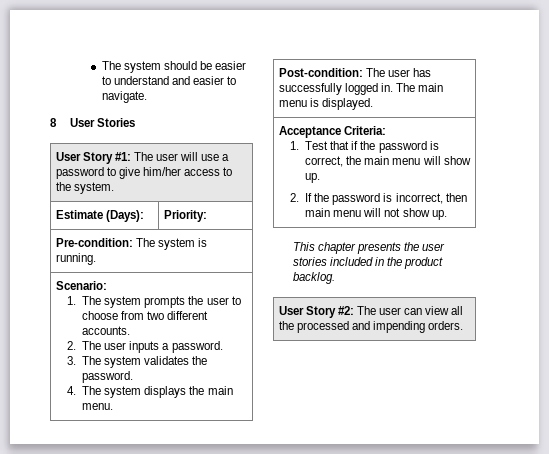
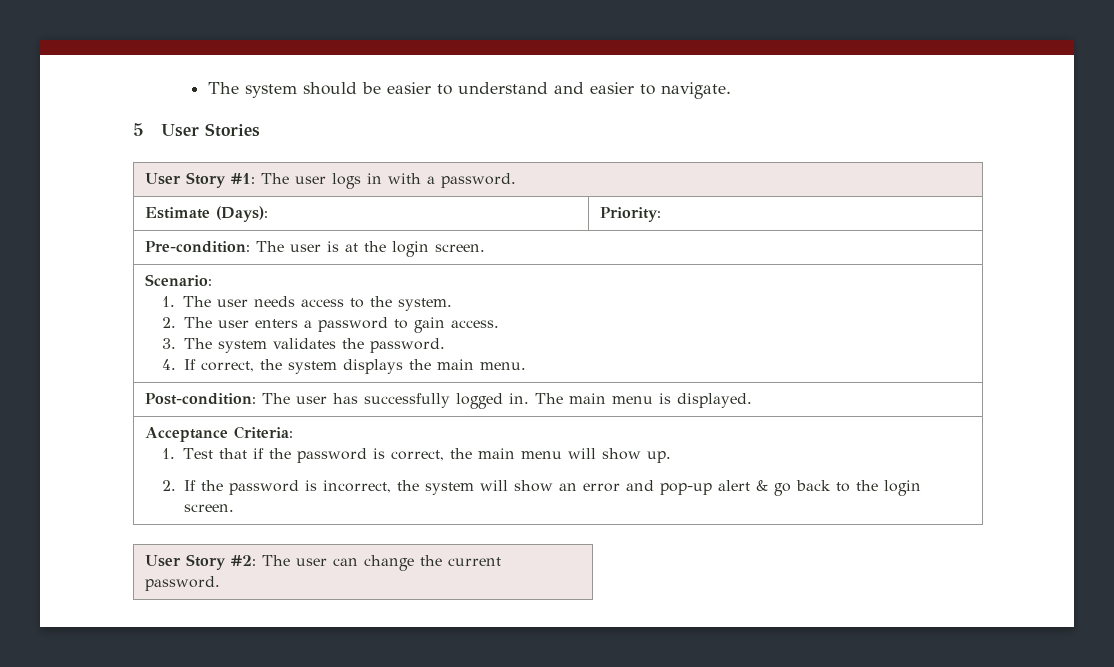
[50,118,57,127] 8 -> [133,123,144,136] 5
[180,152,230,161] [55,167,233,179] [55,182,114,194] will use a password to give him/her access to the system. -> [332,173,517,189] logs in with a password.
[157,238,207,250] [55,253,96,265] [55,281,107,290] [67,296,241,308] [82,311,209,320] [82,326,131,335] [67,341,223,353] system is running. // Scenario: // 1. The system prompts the user to choose from two different accounts. // 2. The user inputs a password. -> [290,241,486,257] [145,274,213,286] [162,296,453,311] [162,317,500,333] user is at the login screen. // Scenario: // 1. The user needs access to the system. // 2. The user enters a password to gain access.
[82,386,102,395] The -> [184,359,283,372] If correct, the
[445,193,467,202] [305,208,447,220] [292,242,446,254] [292,257,444,269] [292,272,335,284] then main menu will not show up. // This chapter presents the user stories included in the product backlog. -> [397,480,922,496] [184,504,235,512] the system will show an error and pop-up alert & go back to the login screen.
[425,306,464,315] [278,321,464,333] view all the processed and impending orders. -> [364,555,502,571] [145,576,221,591] change the current password.

